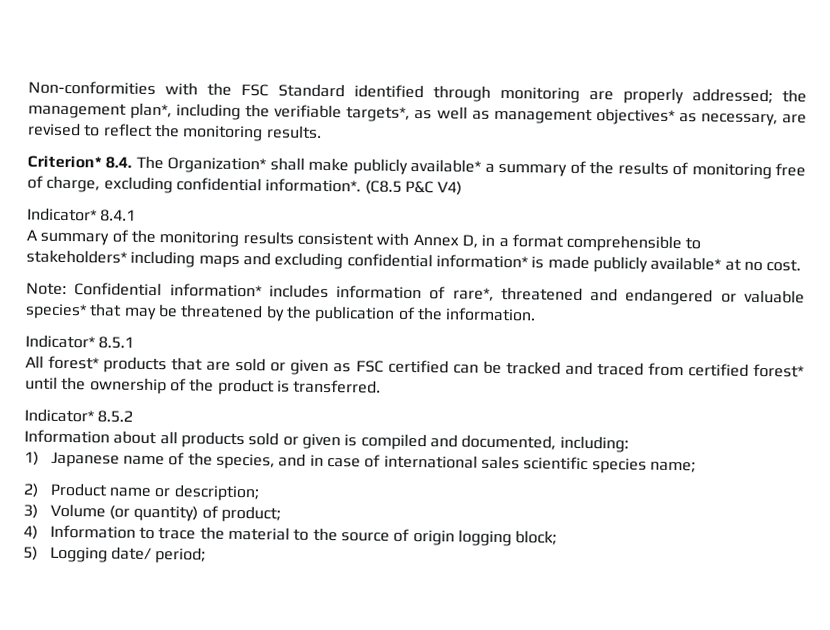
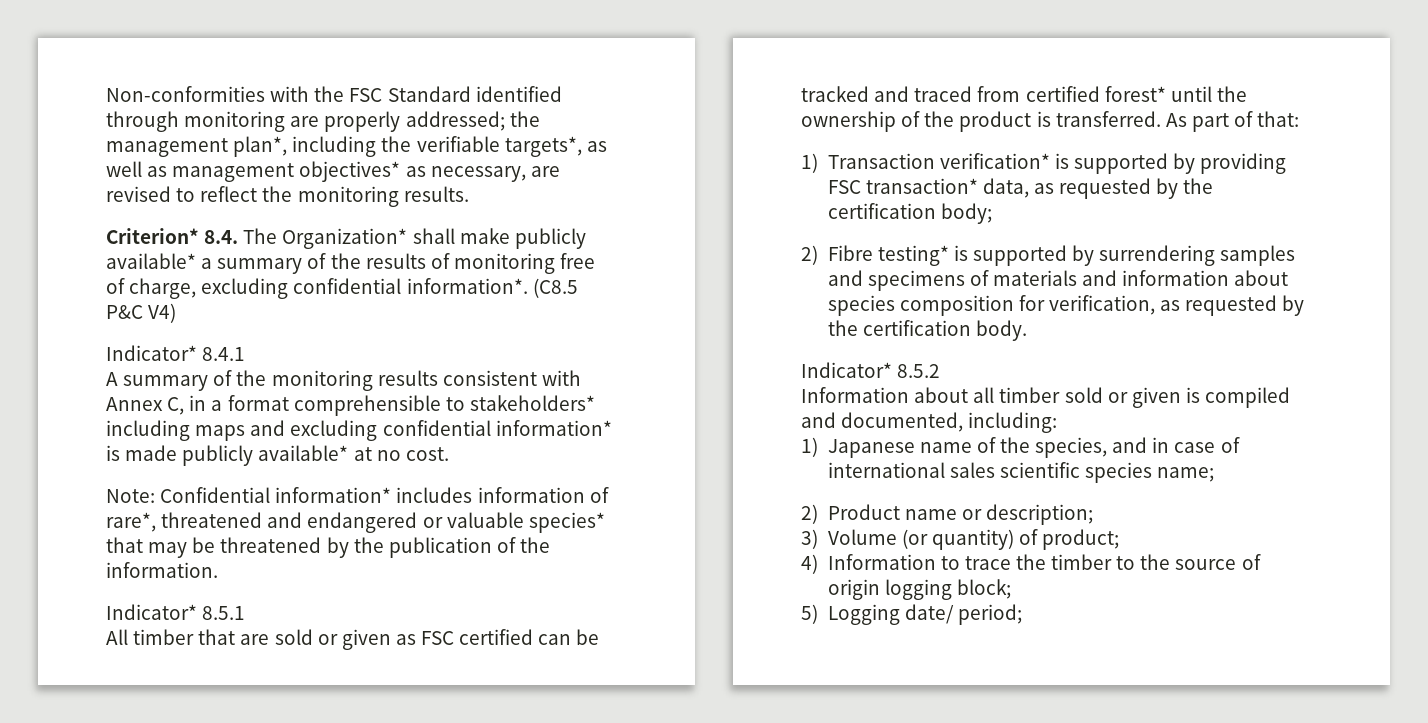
[461,234,478,248] D, -> [167,397,185,415] C,
[48,355,168,374] forest* products -> [133,629,195,645] timber
(382, 386) none -> [1165,111,1300,132] [801,153,1287,174] [827,178,1214,199] [827,203,992,224] [801,245,1296,266] [827,270,1289,291] [827,295,1305,316] [827,320,1027,341] As part of that: // 1) Transaction verification* is supported by providing FSC transaction* data, as requested by the certification body; // 2) Fibre testing* is supported by surrendering samples and specimens of materials and information about species composition for verification, as requested by the certification body.
[180,431,245,449] products -> [999,387,1061,403] timber
[228,526,291,541] material -> [1051,554,1113,570] timber

